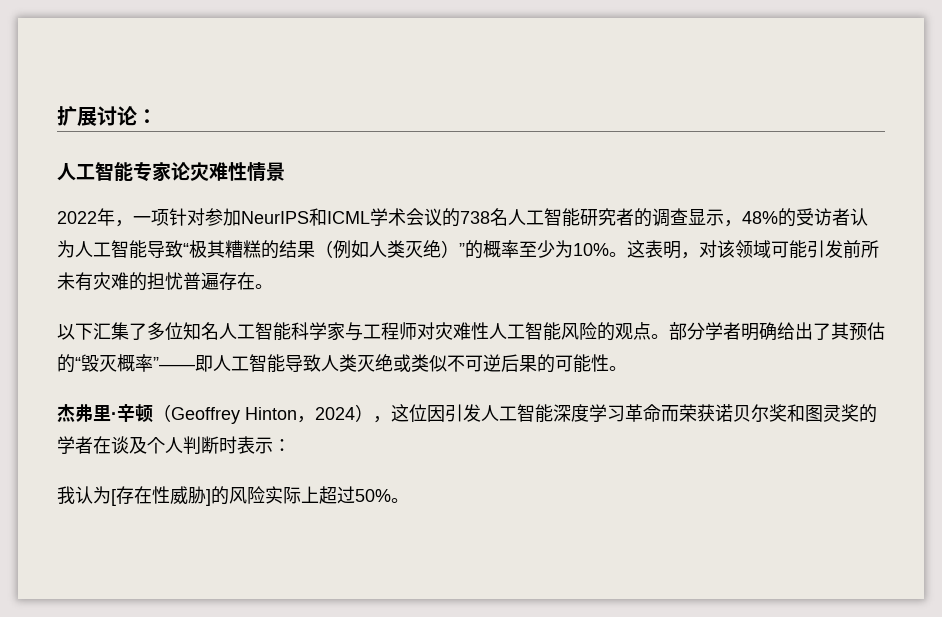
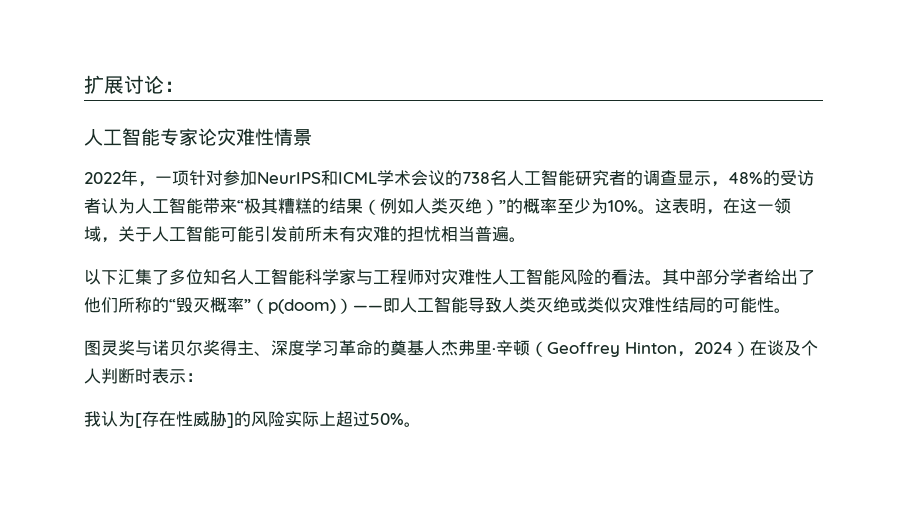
[147,240,183,258] 导致 -> [203,198,237,214] 带来
[699,240,771,258] 对该领域 -> [723,198,791,214] [84,225,220,243] 在这一领域，关于人工智能
[183,272,255,290] 普遍存在 -> [441,226,509,242] 相当普遍
[615,322,885,341] [57,354,195,373] 观点。部分学者明确给出了其预估的“毁灭概率”—— -> [611,269,815,285] [84,297,383,314] 看法。其中部分学者给出了他们所称的“毁灭概率”（p(doom)）——
[447,354,537,372] 不可逆后果 -> [621,297,706,313] 灾难性结局
(627, 368) none -> [84,340,441,356] 图灵奖与诺贝尔奖得主、深度学习革命的奠基人
[373,404,877,423] [57,436,93,454] ，这位因引发人工智能深度学习革命而荣获诺贝尔奖和图灵奖的学者 -> (750, 349) none

